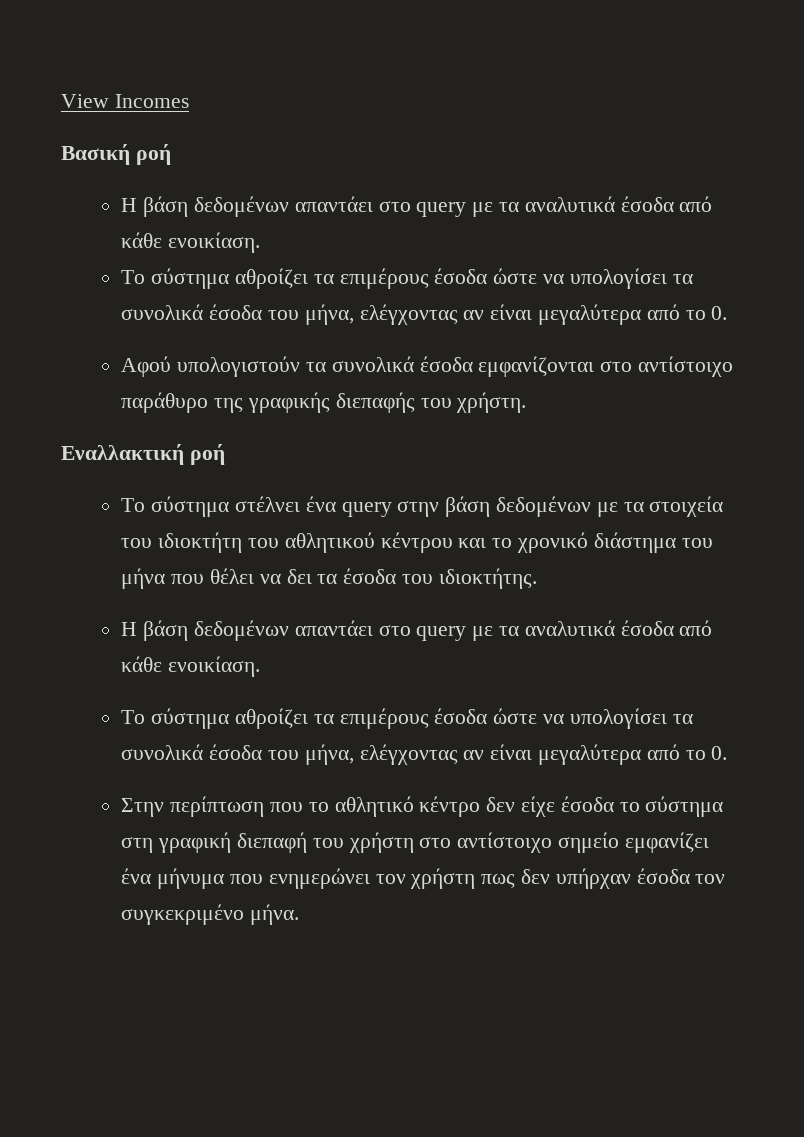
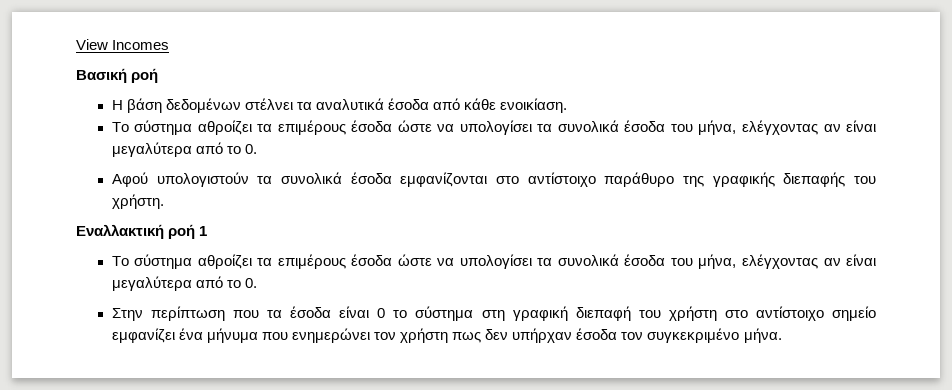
[294,196,494,217] απαντάει στο query με -> [245,98,294,110] στέλνει
[121,496,724,517] [121,532,713,553] [121,568,537,589] [121,620,713,641] [121,656,261,677] // Το σύστημα στέλνει ένα query στην βάση δεδομένων με τα στοιχεία του ιδιοκτήτη του αθλητικού κέντρου και το χρονικό διάστημα του μήνα που θέλει να δει τα έσοδα του ιδιοκτήτης. // Η βάση δεδομένων απαντάει στο query με τα αναλυτικά έσοδα από κάθε ενοικίαση. -> [199,226,208,236] 1
[308,796,614,817] το αθλητικό κέντρο δεν είχε έσοδα -> [267,306,386,318] τα έσοδα είναι 0

